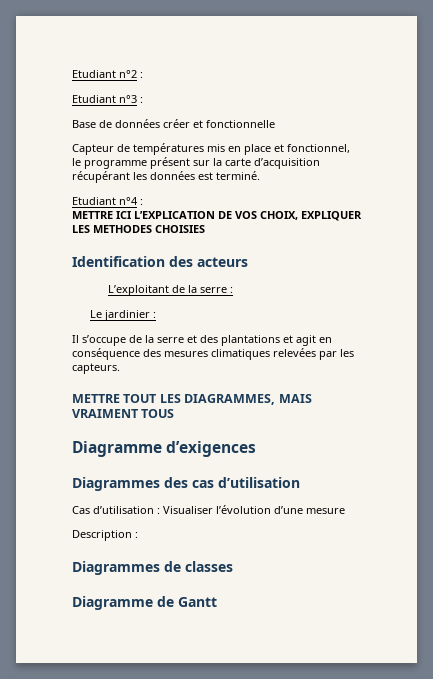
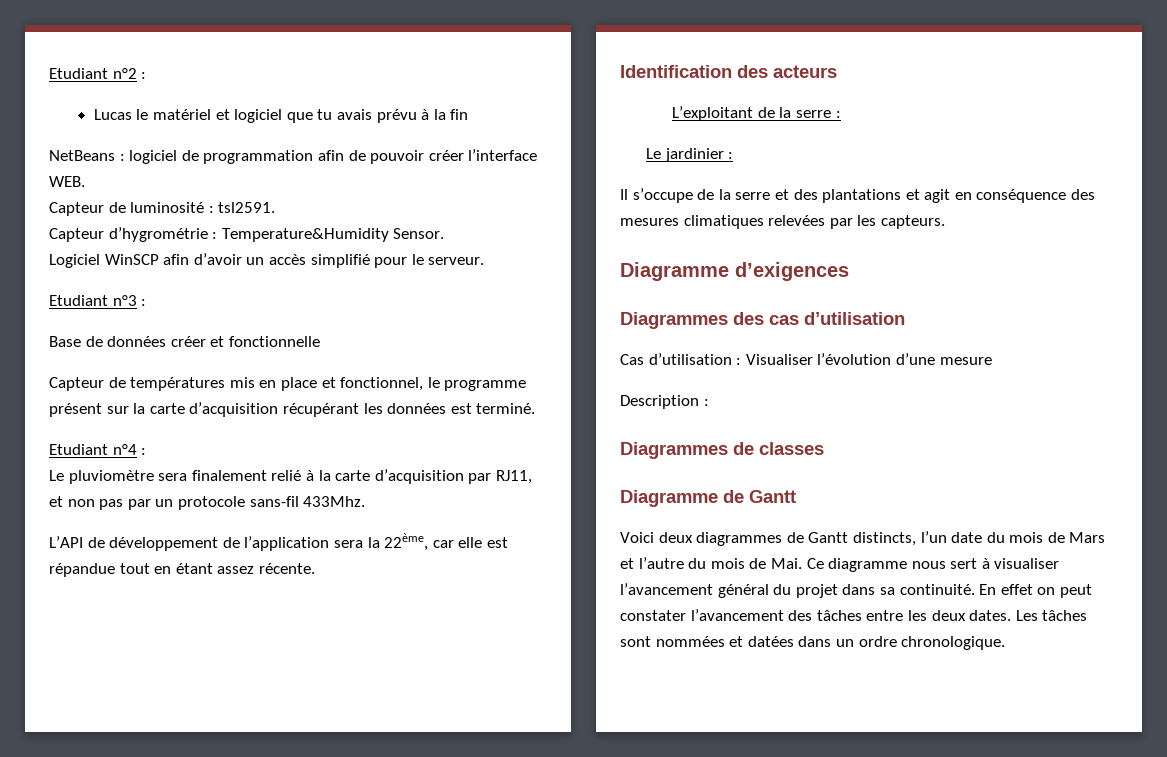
(143, 75) none -> [93,109,469,123] [49,149,538,164] [49,176,85,187] [49,202,276,216] [49,227,445,242] [49,253,485,268] // Lucas le matériel et logiciel que tu avais prévu à la fin // NetBeans : logiciel de programmation afin de pouvoir créer l’interface WEB. // Capteur de luminosité : tsl2591. // Capteur d’hygrométrie : Temperature&Humidity Sensor. // Logiciel WinSCP afin d’avoir un accès simplifié pour le serveur.
[72,211,362,221] [72,225,205,233] METTRE ICI L’EXPLICATION DE VOS CHOIX, EXPLIQUER LES METHODES CHOISIES -> [49,469,532,484] [49,496,366,510] [49,533,508,551] [49,563,315,577] Le pluviomètre sera finalement relié à la carte d’acquisition par RJ11, et non pas par un protocole sans-fil 433Mhz. // L’API de développement de l’application sera la 22ème, car elle est répandue tout en étant assez récente.
[72,394,312,405] [72,409,175,418] // METTRE TOUT LES DIAGRAMMES, MAIS VRAIMENT TOUS -> (945, 222) none
(217, 602) none -> [620,531,1106,546] [620,557,1060,572] [620,583,1092,598] [620,609,1088,621] [620,636,1006,650] // Voici deux diagrammes de Gantt distincts, l’un date du mois de Mars et l’autre du mois de Mai. Ce diagramme nous sert à visualiser l’avancement général du projet dans sa continuité. En effet on peut constater l’avancement des tâches entre les deux dates. Les tâches sont nommées et datées dans un ordre chronologique.

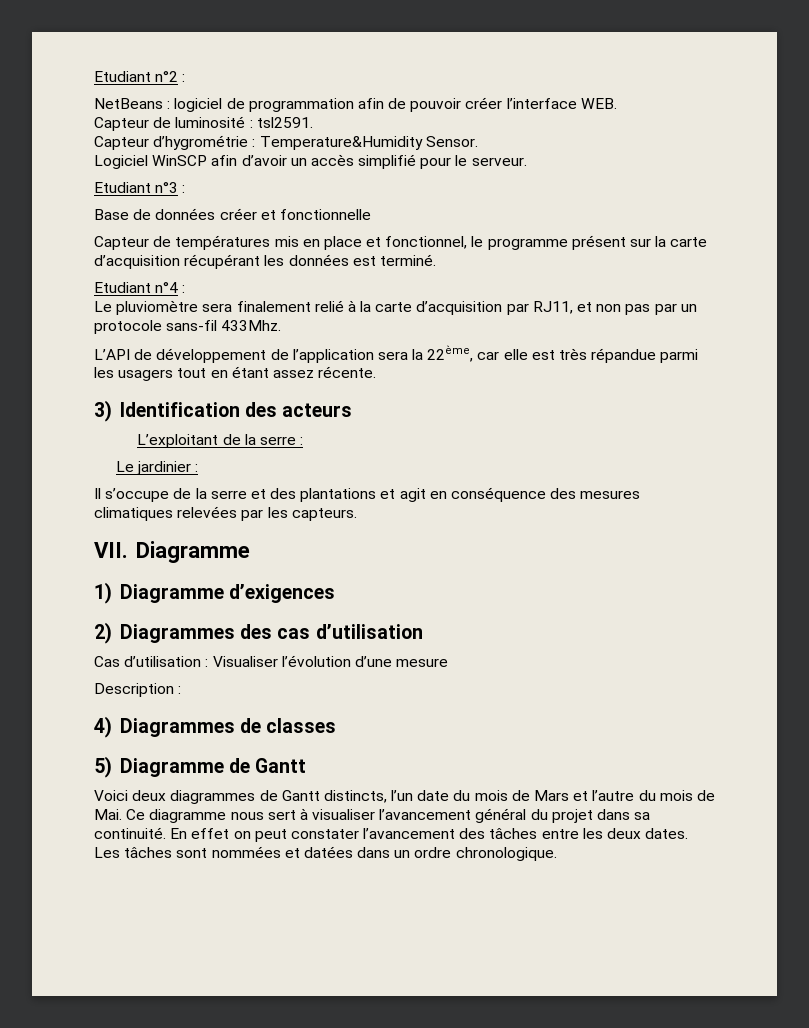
[93,109,469,123] // Lucas le matériel et logiciel que tu avais prévu à la fin -> (186, 78) none
[49,563,115,577] répandue -> [559,348,699,363] [94,367,174,381] très répandue parmi les usagers
(315, 568) none -> [94,400,112,422] 3)
(945, 222) none -> [94,541,250,563] [94,582,112,604] VII. Diagramme // 1)
(849, 271) none -> [94,622,112,644] 2)
(709, 402) none -> [94,716,112,738] 4)
(824, 448) none -> [94,756,112,778] 5)

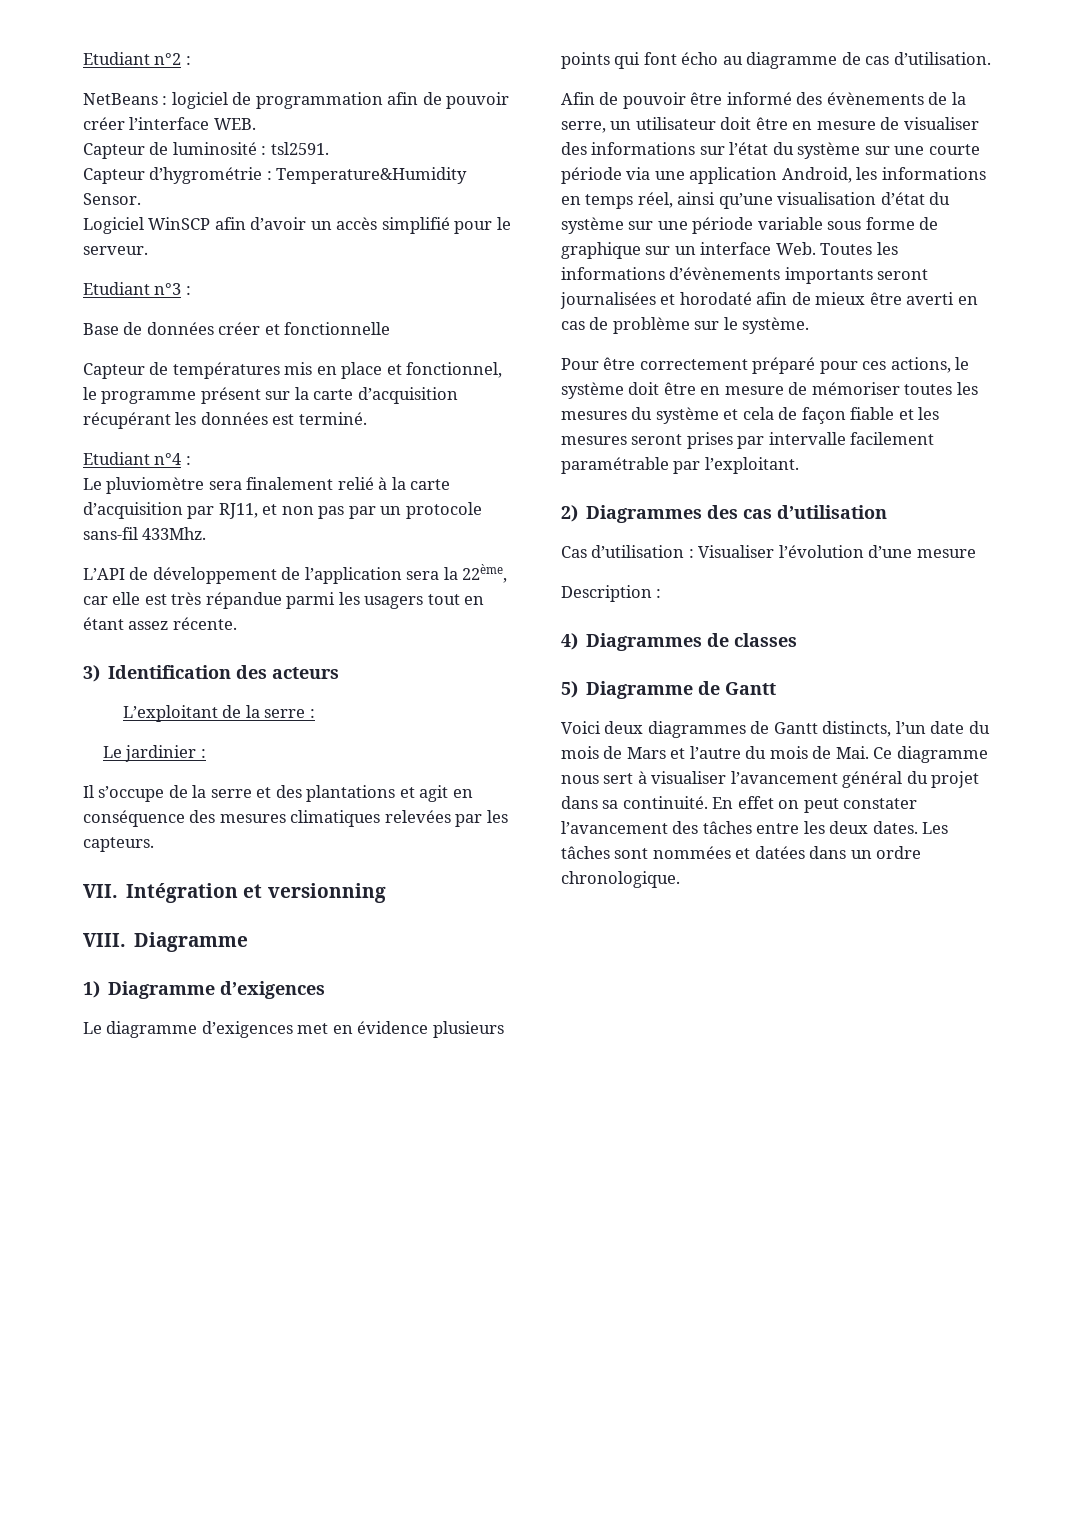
(128, 550) none -> [126,883,386,903] [83,933,126,947] Intégration et versionning // VIII.
(336, 593) none -> [83,1021,504,1038] [561,52,991,69] [561,92,966,109] [561,117,979,133] [561,142,980,159] [561,167,986,184] [561,192,951,209] [561,217,939,234] [561,242,898,259] [561,267,929,284] [560,292,978,309] [561,317,810,334] [561,357,970,374] [561,382,978,399] [561,407,940,424] [561,432,935,449] [561,457,799,474] // Le diagramme d’exigences met en évidence plusieurs points qui font écho au diagramme de cas d’utilisation. // Afin de pouvoir être informé des évènements de la serre, un utilisateur doit être en mesure de visualiser des informations sur l’état du système sur une courte période via une application Android, les informations en temps réel, ainsi qu’une visualisation d’état du système sur une période variable sous forme de graphique sur un interface Web. Toutes les informations d’évènements importants seront journalisées et horodaté afin de mieux être averti en cas de problème sur le système. // Pour être correctement préparé pour ces actions, le système doit être en mesure de mémoriser toutes les mesures du système et cela de façon fiable et les mesures seront prises par intervalle facilement paramétrable par l’exploitant.

